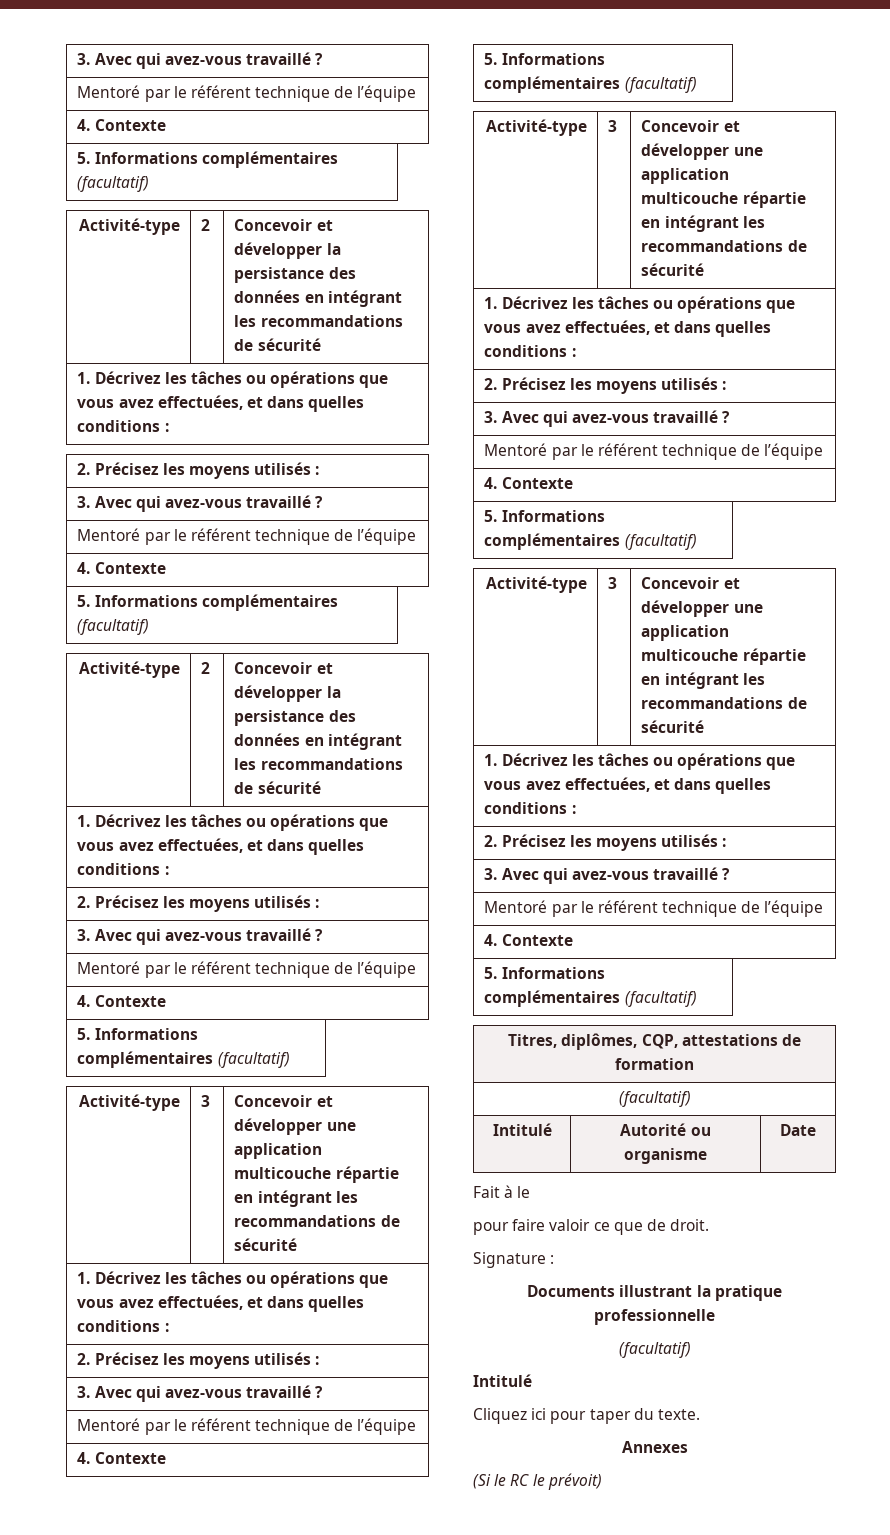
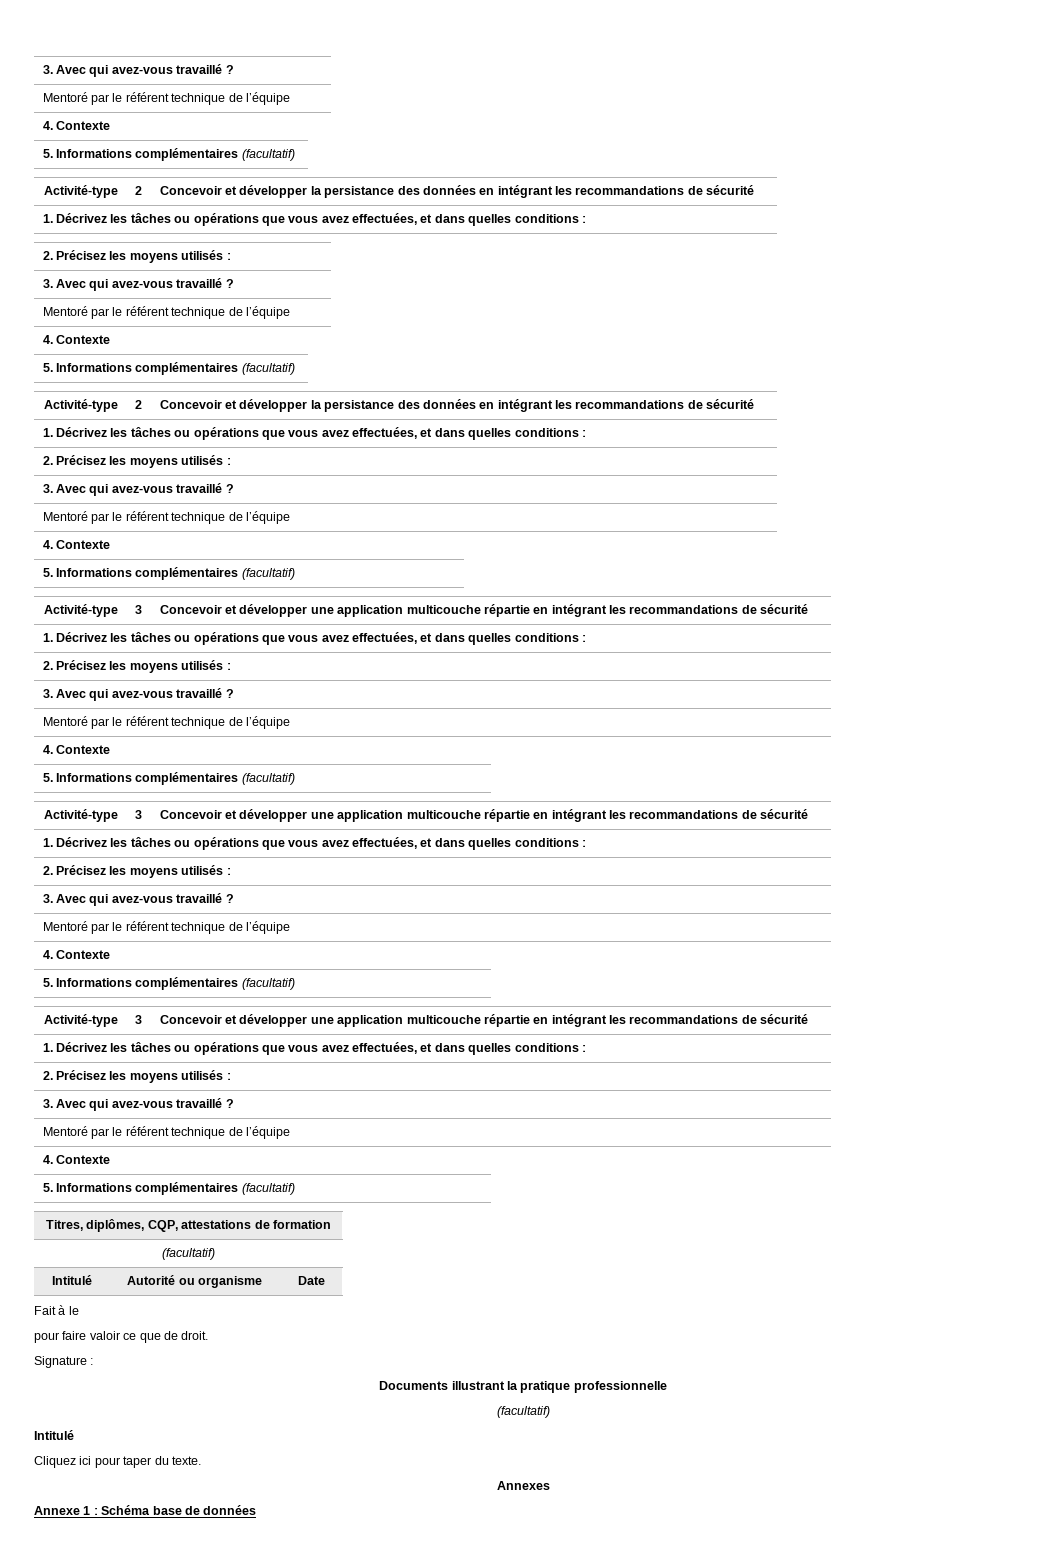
[473,1473,602,1490] (Si le RC le prévoit) -> [34,1505,257,1515] Annexe 1 : Schéma base de données

